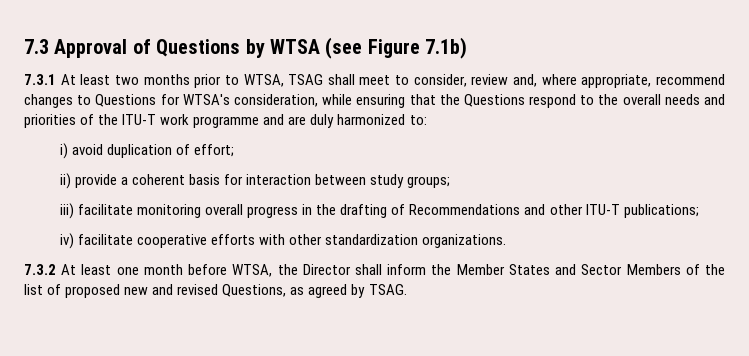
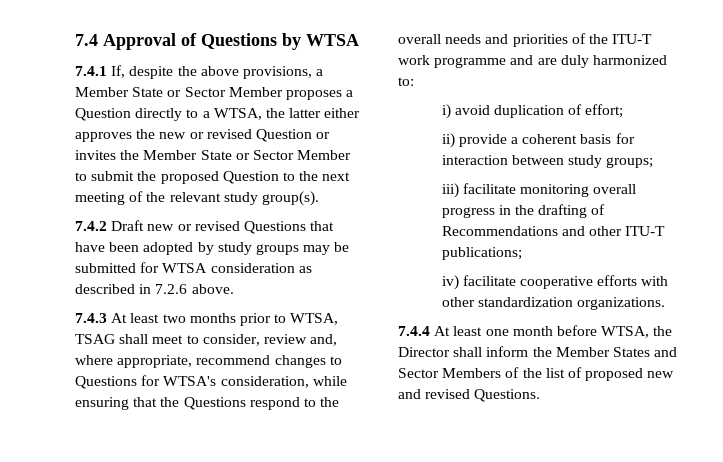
[24,39,49,54] 7.3 -> [75,34,98,46] 7.4
[325,37,468,59] [24,74,56,85] (see Figure 7.1b) // 7.3.1 -> [75,65,324,79] [75,87,354,100] [75,108,361,121] [75,129,331,142] [75,150,352,160] [75,171,351,184] [75,191,319,206] [75,220,335,234] [75,242,350,255] [75,262,312,273] [75,284,234,294] [75,313,107,323] // 7.4.1 If, despite the above provisions, a Member State or Sector Member proposes a Question directly to a WTSA, the latter either approves the new or revised Question or invites the Member State or Sector Member to submit the proposed Question to the next meeting of the relevant study group(s). // 7.4.2 Draft new or revised Questions that have been adopted by study groups may be submitted for WTSA consideration as described in 7.2.6 above. // 7.4.3
[24,264,56,275] 7.3.2 -> [398,326,430,336] 7.4.4
[222,284,407,298] Questions, as agreed by TSAG. -> [474,389,541,402] Questions.

